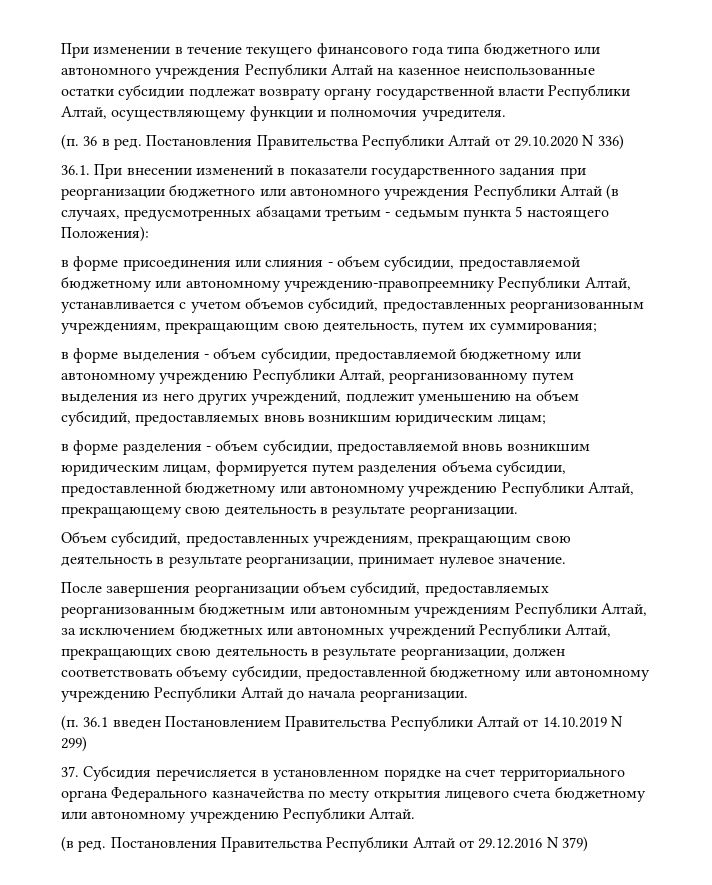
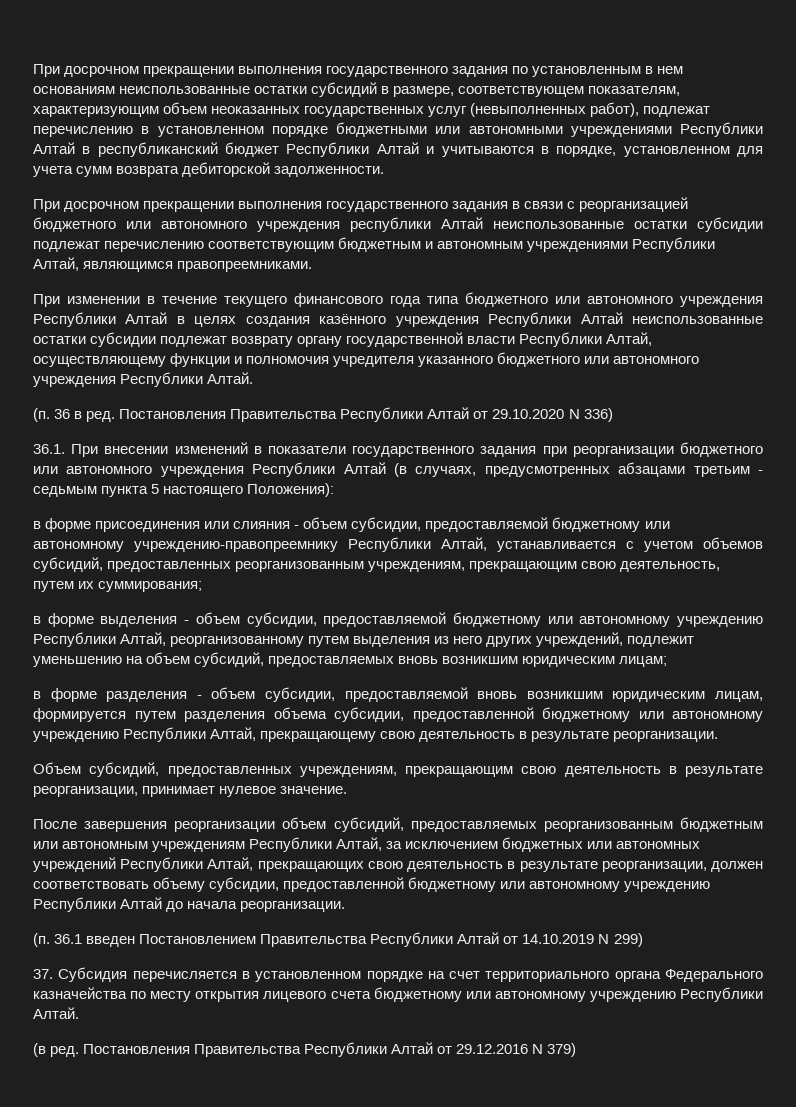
[61,43,89,58] При -> [33,64,684,77] [33,82,681,97] [33,102,711,117] [33,122,763,137] [33,142,764,157] [33,162,385,177] [33,197,689,212] [33,217,763,232] [33,237,716,252] [33,257,313,272] [33,294,60,307] При досрочном прекращении выполнения государственного задания по установленным в нем основаниям неиспользованные остатки субсидий в размере, соответствующем показателям, характеризующим объем неоказанных государственных услуг (невыполненных работ), подлежат перечислению в установленном порядке бюджетными или автономными учреждениями Республики Алтай в республиканский бюджет Республики Алтай и учитываются в порядке, установленном для учета сумм возврата дебиторской задолженности. // При досрочном прекращении выполнения государственного задания в связи с реорганизацией бюджетного или автономного учреждения республики Алтай неиспользованные остатки субсидии подлежат перечислению соответствующим бюджетным и автономным учреждениями Республики Алтай, являющимся правопреемниками. // При
[377,68,460,75] на казенное -> [176,312,623,327] в целях создания казённого учреждения Республики Алтай
[421,109,506,121] учредителя. -> [333,352,700,367] [33,372,254,387] учредителя указанного бюджетного или автономного учреждения Республики Алтай.

